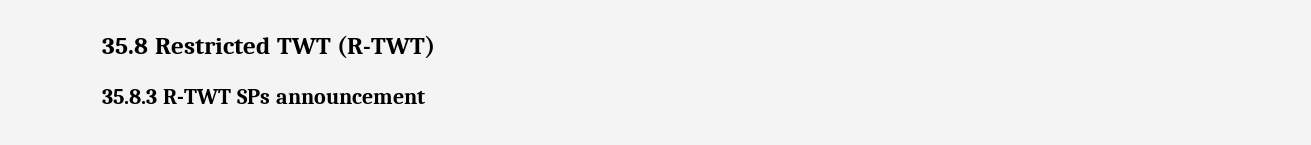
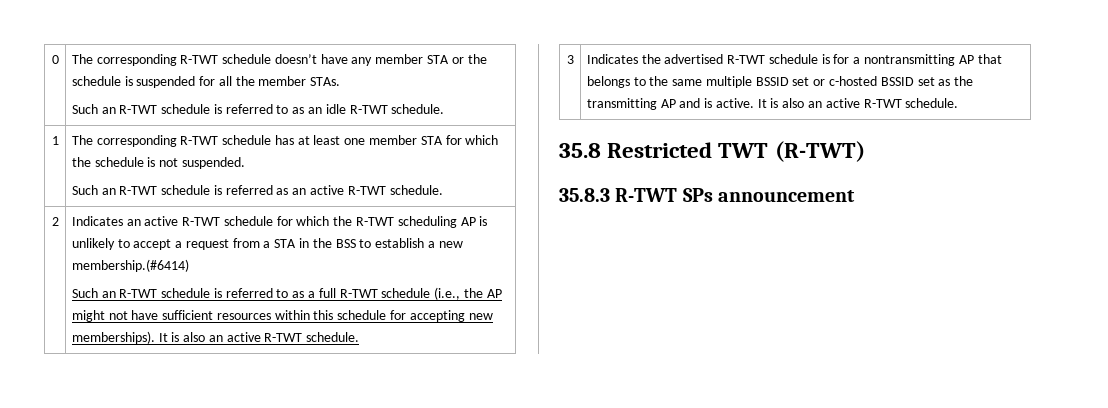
(102, 46) none -> [51,55,59,64] [71,54,487,66] [71,76,341,88] [71,104,445,114] [51,136,59,145] [71,135,499,147] [71,157,245,169] [71,185,443,195] [51,217,59,226] [71,216,488,228] [71,238,463,250] [71,259,189,272] [71,287,502,300] [71,310,493,322] [71,331,360,344] [566,55,574,64] [586,54,1002,66] [586,76,974,88] [586,98,959,110] 0 | The corresponding R-TWT schedule doesn’t have any member STA or the schedule is suspended for all the member STAs. // Such an R-TWT schedule is referred to as an idle R-TWT schedule. // 1 | The corresponding R-TWT schedule has at least one member STA for which the schedule is not suspended. // Such an R-TWT schedule is referred as an active R-TWT schedule. // 2 | Indicates an active R-TWT schedule for which the R-TWT scheduling AP is unlikely to accept a request from a STA in the BSS to establish a new membership.(#6414) // Such an R-TWT schedule is referred to as a full R-TWT schedule (i.e., the AP might not have sufficient resources within this schedule for accepting new memberships). It is also an active R-TWT schedule. // 3 | Indicates the advertised R-TWT schedule is for a nontransmitting AP that belongs to the same multiple BSSID set or c-hosted BSSID set as the transmitting AP and is active. It is also an active R-TWT schedule. //

